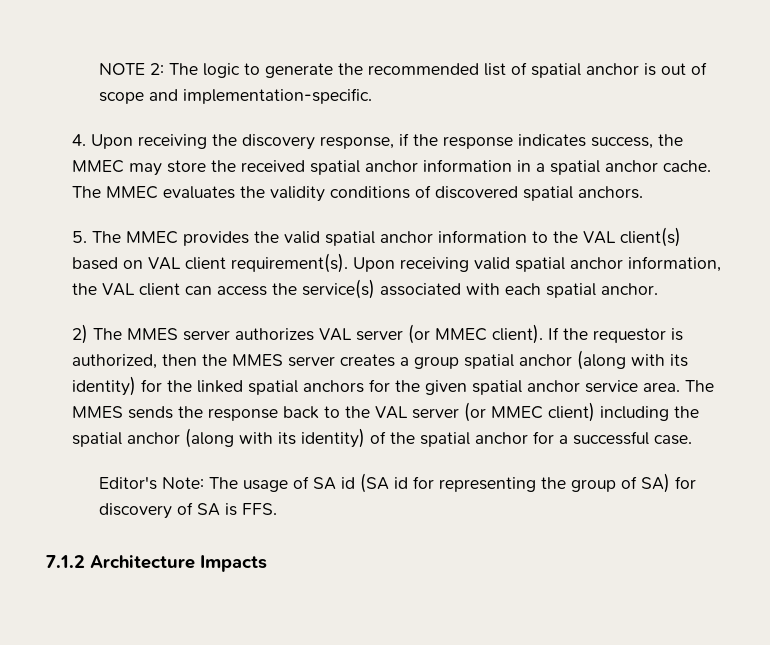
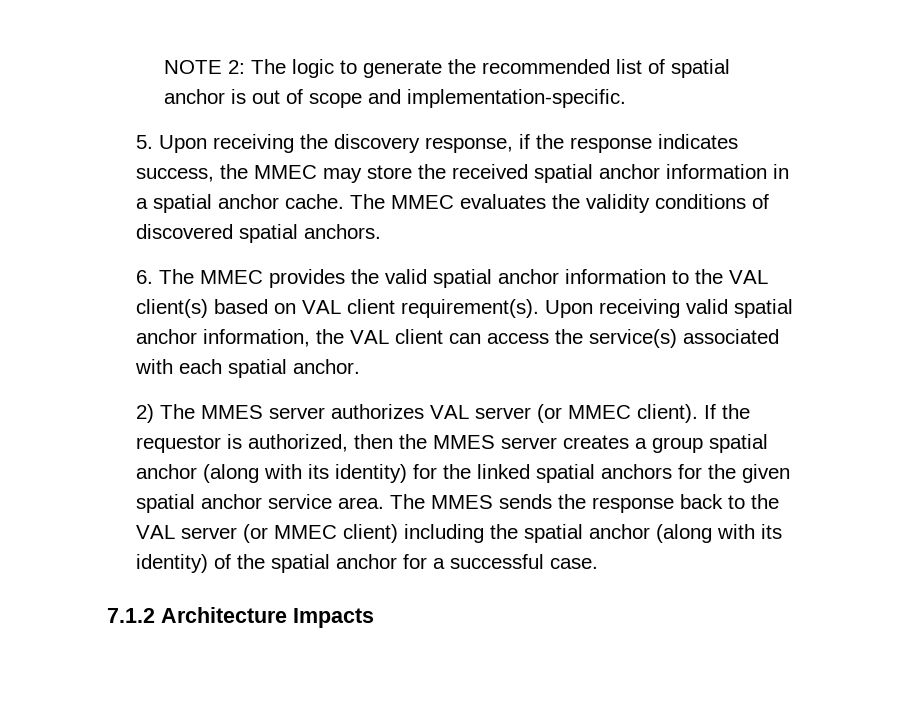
[72,134,87,146] 4. -> [135,135,153,149] 5.
[72,231,88,243] 5. -> [135,270,153,284] 6.
[98,473,696,493] [98,502,277,519] // Editor's Note: The usage of SA id (SA id for representing the group of SA) for discovery of SA is FFS. -> (598, 563) none

